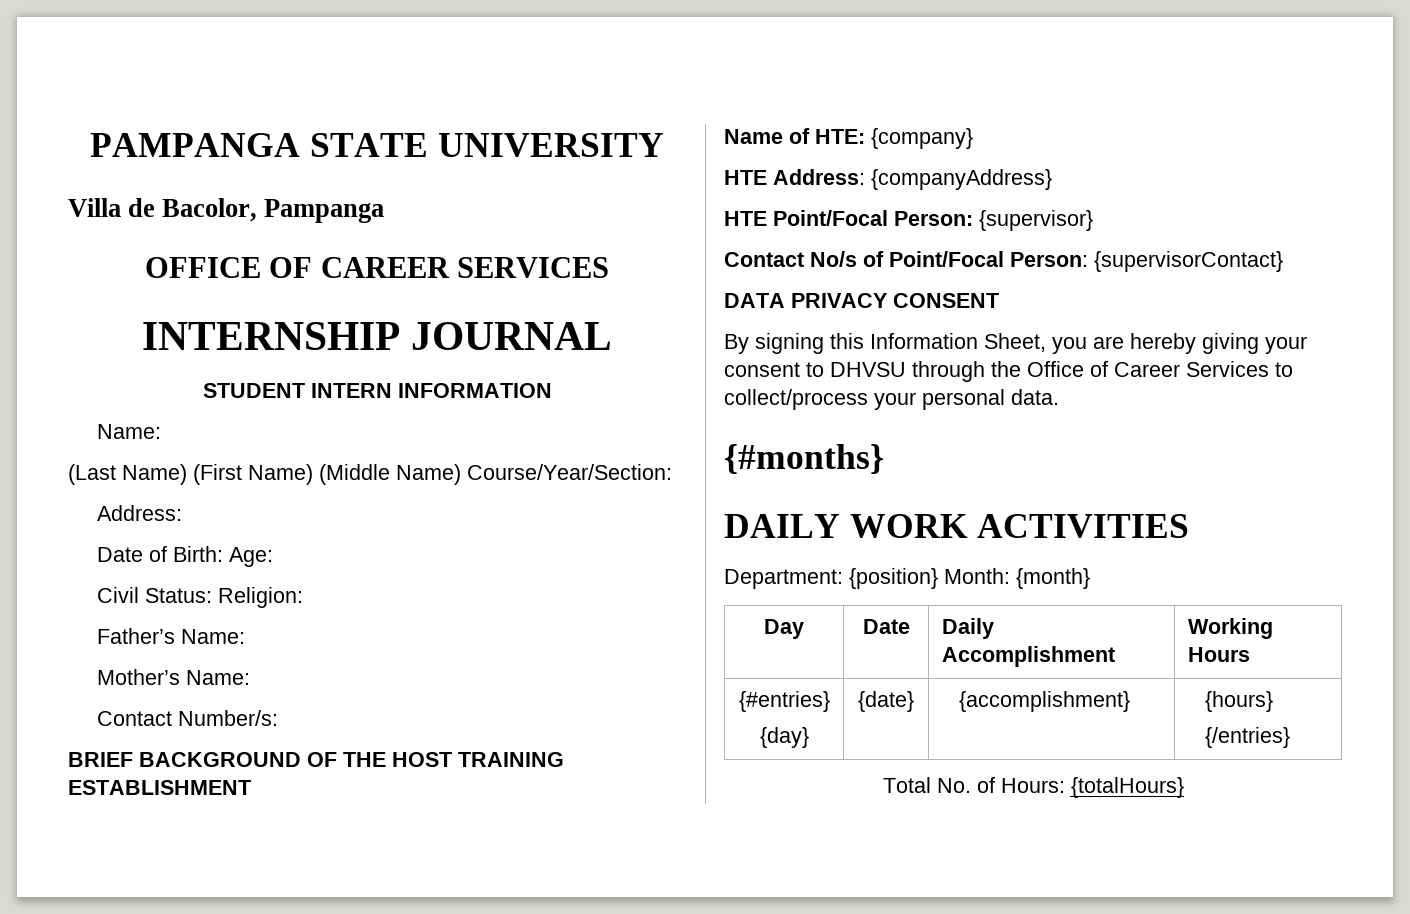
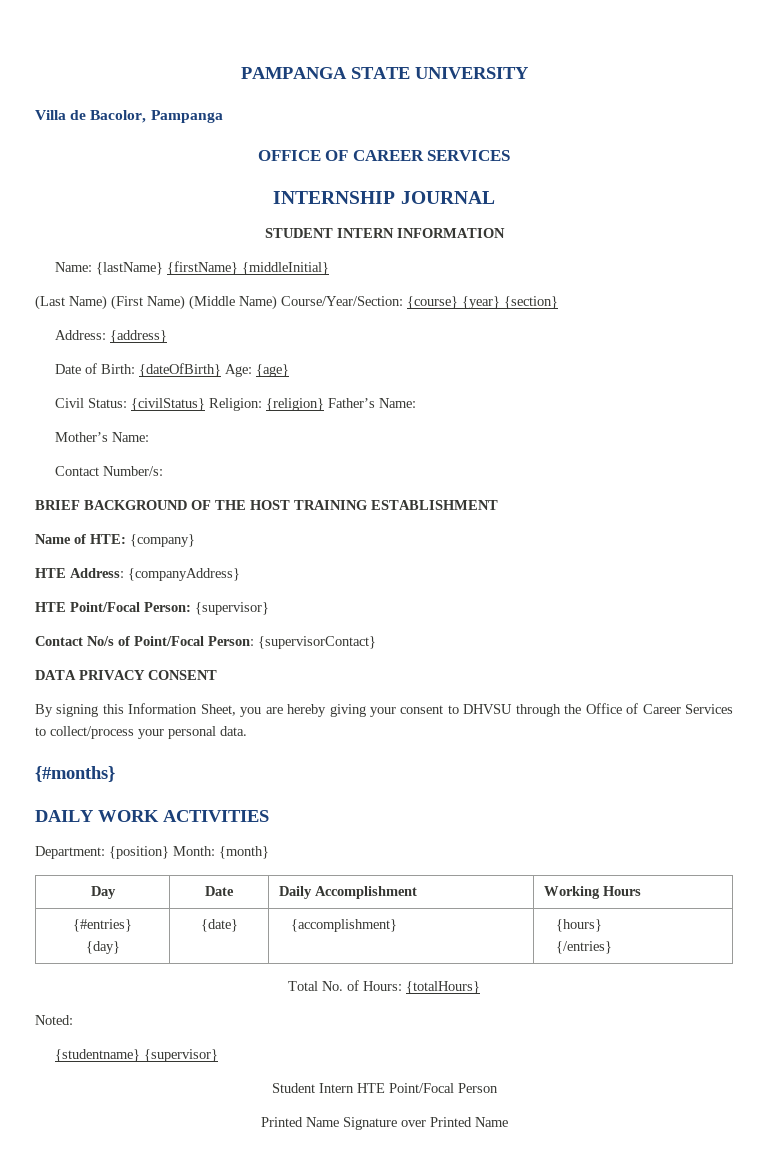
(161, 431) none -> [95,261,329,275] {lastName} {firstName} {middleInitial}
[96,505,182,521] // Address: -> [407,296,558,309] [54,330,167,343] {course} {year} {section} // Address: {address}
(223, 554) none -> [138,363,221,377] {dateOfBirth}
(273, 557) none -> [255,364,289,377] {age}
(212, 595) none -> [130,398,205,411] {civilStatus}
(303, 597) // -> [265,398,324,411] {religion}
(1184, 787) none -> [35,1015,73,1025] [54,1049,218,1062] [271,1083,498,1093] [260,1117,508,1130] // Noted: // {studentname} {supervisor} // Student Intern HTE Point/Focal Person // Printed Name Signature over Printed Name

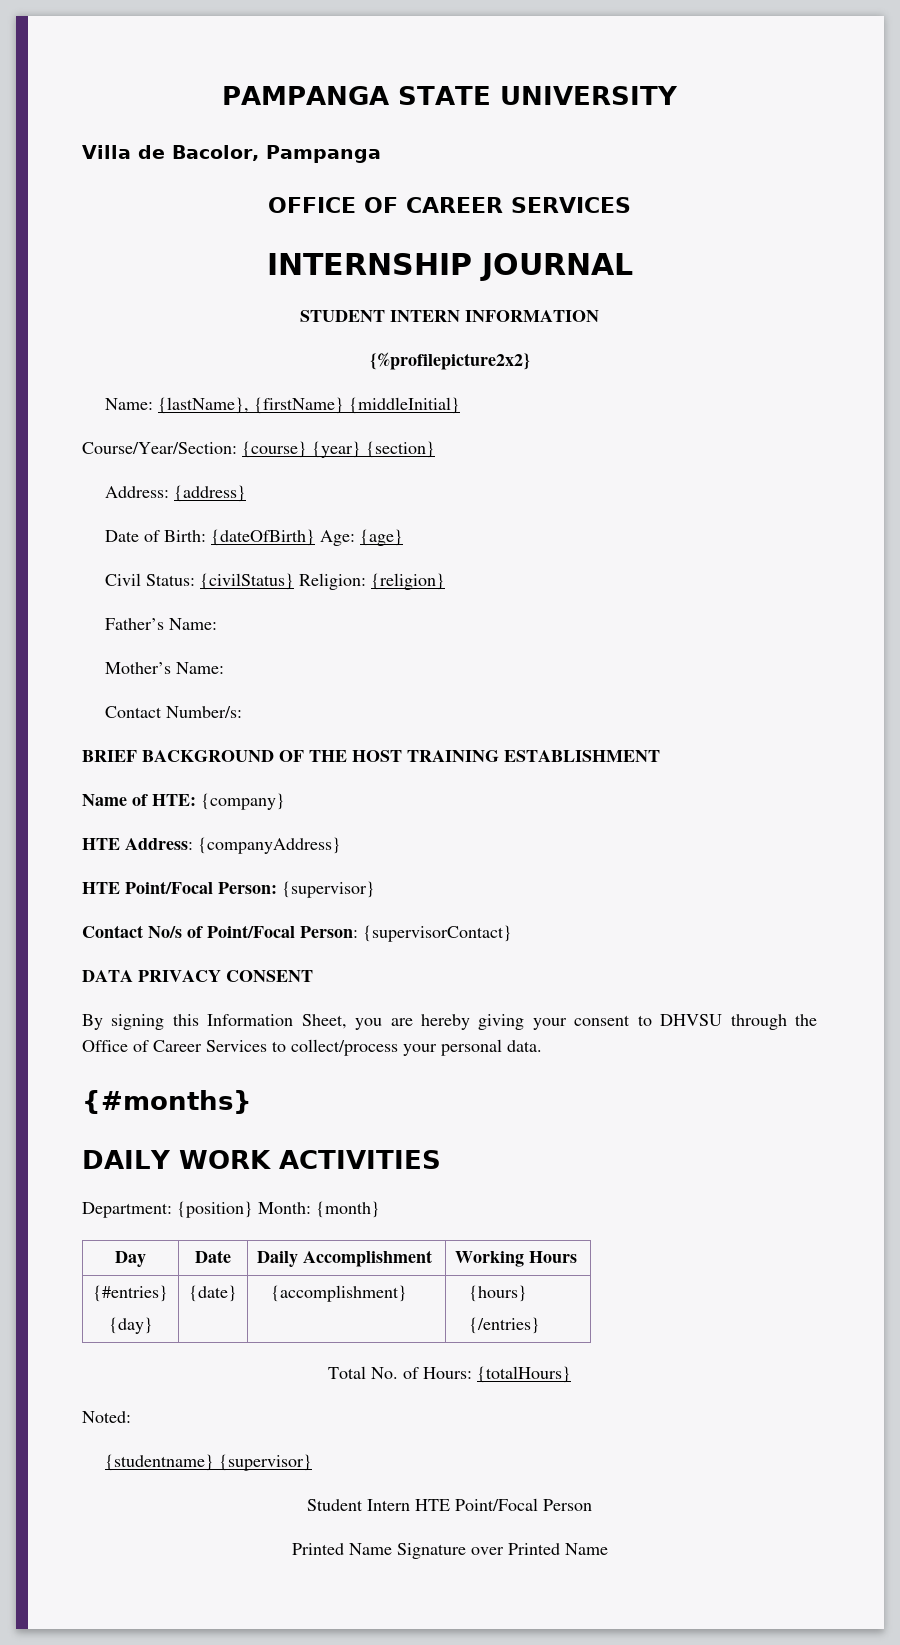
[54,262,163,275] // Name: {lastName} -> [369,352,530,370] [104,397,249,414] // {%profilepicture2x2} // Name: {lastName},
[35,295,277,310] (Last Name) (First Name) (Middle Name) -> (460, 405) none
(324, 404) none -> (445, 581) //

